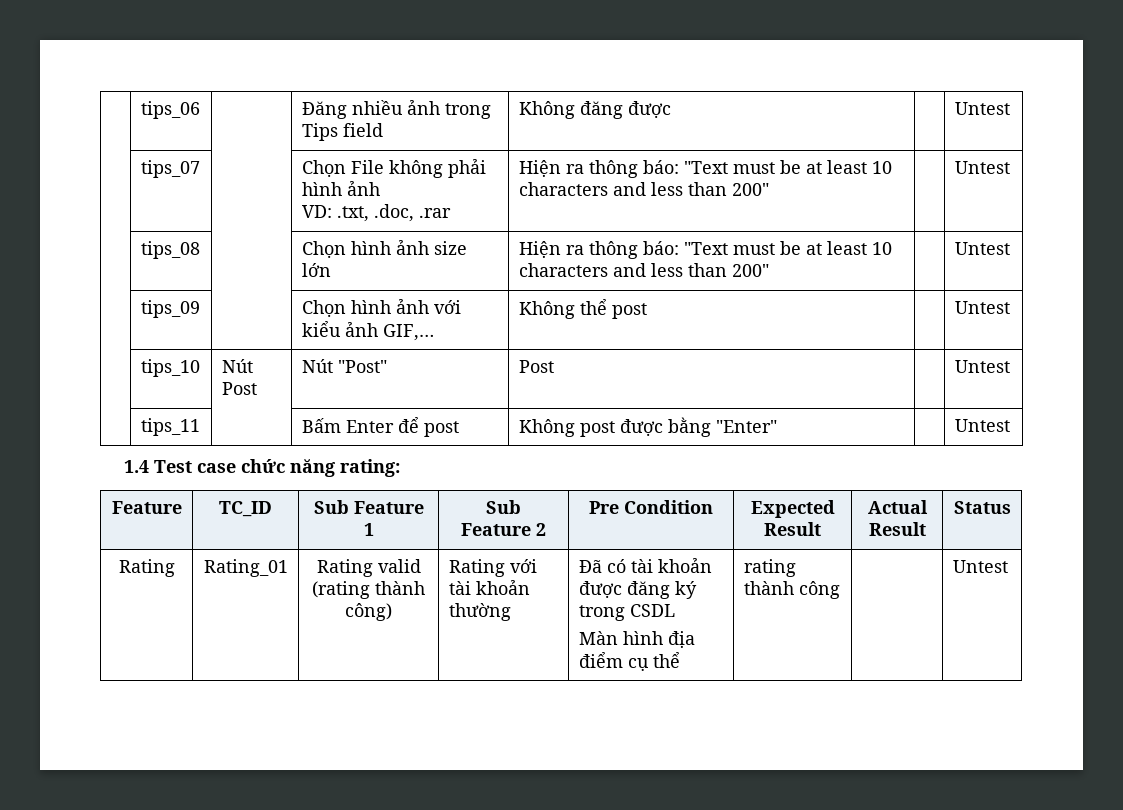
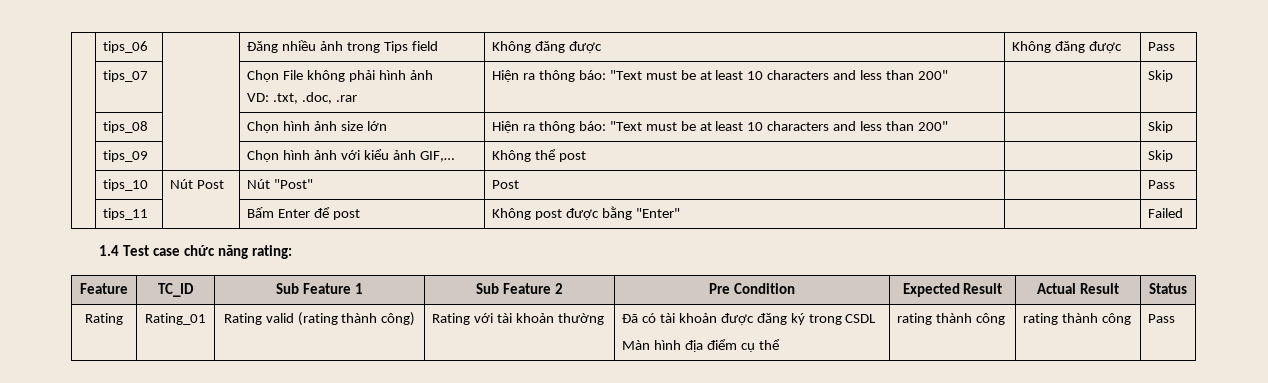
[954,102,1010,115] | Untest -> [1012,41,1122,53] [1148,42,1176,51] Không đăng được | Pass
[954,161,1010,174] Untest -> [1148,70,1174,82] Skip
[954,242,1010,255] Untest -> [1148,121,1174,133] Skip
[954,301,1010,314] Untest -> [1148,150,1174,162] Skip
[954,360,1010,373] Untest -> [1148,180,1176,189] Pass
[954,419,1010,432] Untest -> [1148,208,1184,218] Failed
[952,560,1008,573] | Untest -> [1023,313,1131,325] [1148,314,1176,323] rating thành công | Pass

